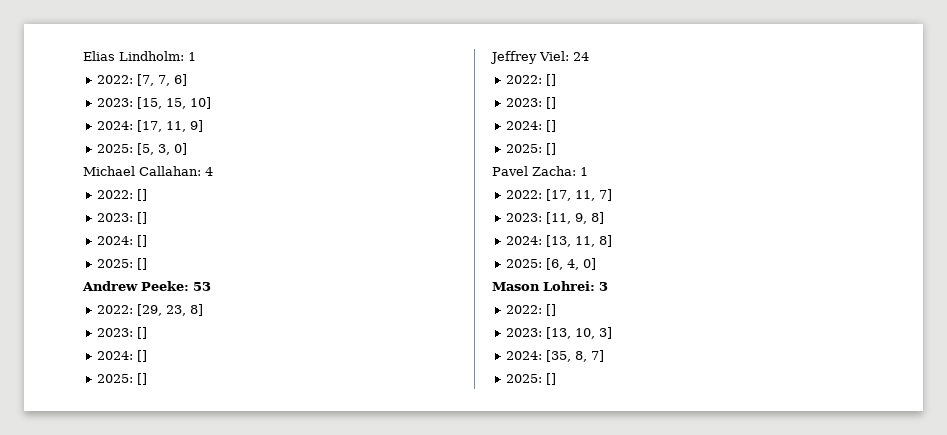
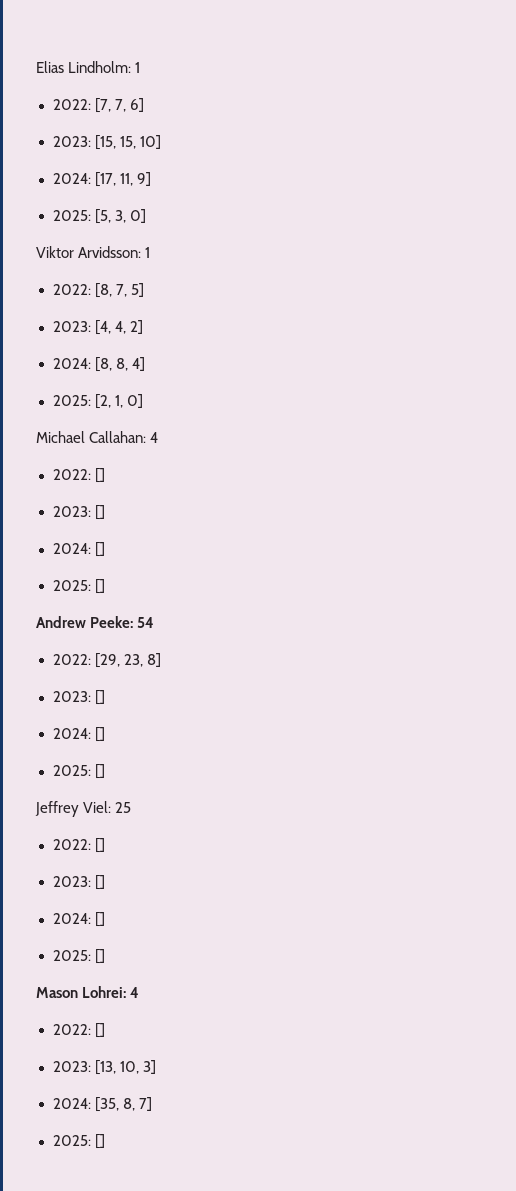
(188, 149) none -> [36,246,151,258] [52,283,144,298] [52,320,143,335] [52,357,145,372] [52,394,143,409] // Viktor Arvidsson: 1 // 2022: [8, 7, 5] // 2023: [4, 4, 2] // 2024: [8, 8, 4] // 2025: [2, 1, 0]
[193,282,211,291] 53 -> [137,617,155,628] 54
[573,52,589,61] [506,74,557,86] [506,97,557,109] [506,120,557,132] [506,143,557,155] [492,166,588,176] [506,189,613,201] [506,212,605,224] [506,235,613,247] [506,258,597,270] 24 // 2022: [] // 2023: [] // 2024: [] // 2025: [] // Pavel Zacha: 1 // 2022: [17, 11, 7] // 2023: [11, 9, 8] // 2024: [13, 11, 8] // 2025: [6, 4, 0] -> [115,802,132,813] [52,838,105,853] [52,875,105,890] [52,912,105,927] [52,949,105,964] 25 // 2022: [] // 2023: [] // 2024: [] // 2025: []
[599,282,608,291] 3 -> [130,987,140,998] 4

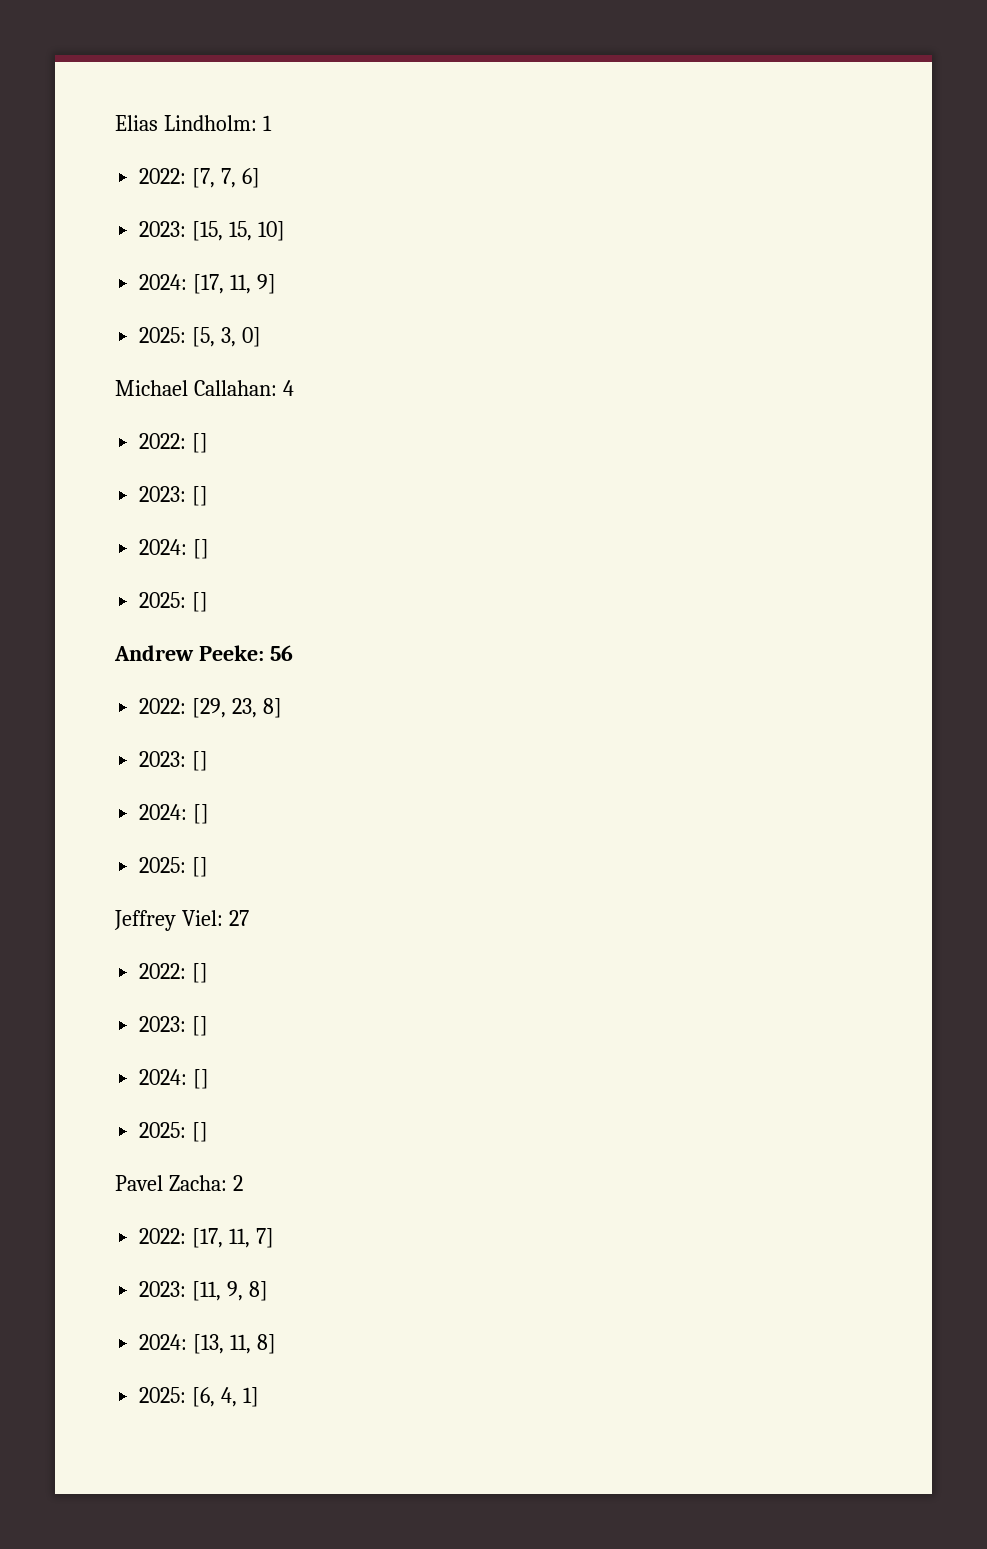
[36,246,151,258] [52,283,144,298] [52,320,143,335] [52,357,145,372] [52,394,143,409] // Viktor Arvidsson: 1 // 2022: [8, 7, 5] // 2023: [4, 4, 2] // 2024: [8, 8, 4] // 2025: [2, 1, 0] -> (262, 337) none
[137,617,155,628] 54 -> [269,645,293,661] 56
[115,802,132,813] [52,838,105,853] [52,875,105,890] [52,912,105,927] [52,949,105,964] [36,986,140,998] [52,1023,105,1038] [52,1060,156,1075] [52,1097,152,1112] [52,1134,105,1149] 25 // 2022: [] // 2023: [] // 2024: [] // 2025: [] // Mason Lohrei: 4 // 2022: [] // 2023: [13, 10, 3] // 2024: [35, 8, 7] // 2025: [] -> [228,910,249,926] [139,963,209,983] [139,1016,209,1036] [139,1069,210,1089] [139,1122,209,1142] [115,1175,243,1191] [139,1228,275,1248] [139,1281,269,1301] [139,1334,277,1354] [139,1387,260,1407] 27 // 2022: [] // 2023: [] // 2024: [] // 2025: [] // Pavel Zacha: 2 // 2022: [17, 11, 7] // 2023: [11, 9, 8] // 2024: [13, 11, 8] // 2025: [6, 4, 1]

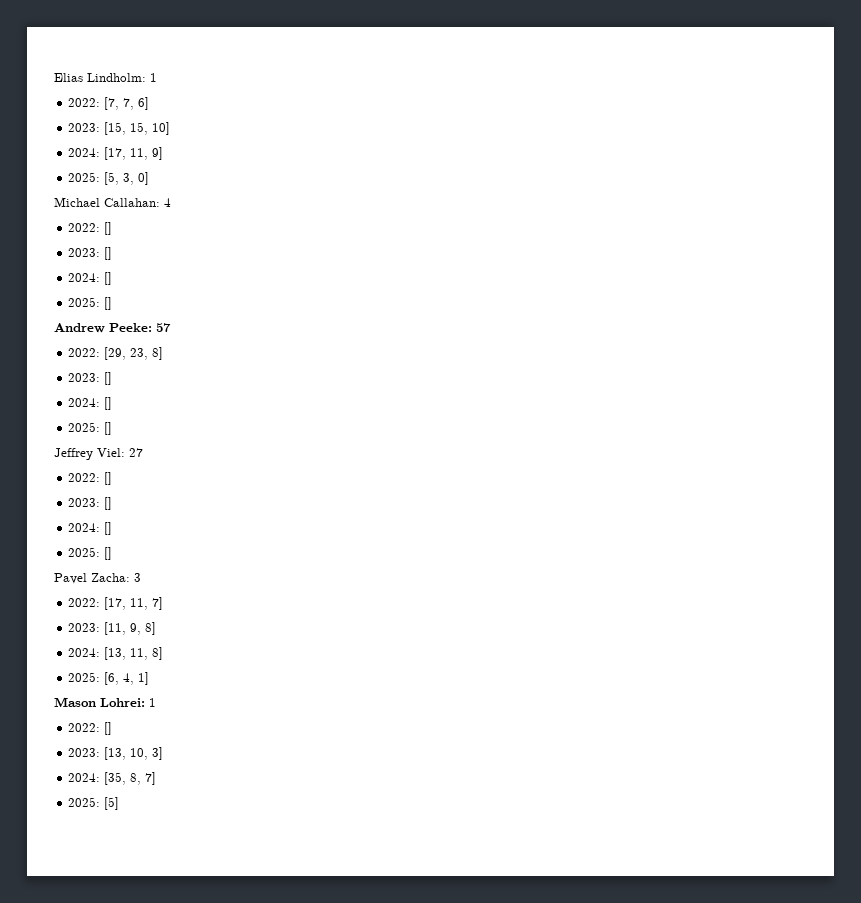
[269,645,293,661] 56 -> [156,323,171,332] 57
[232,1175,243,1191] 2 -> [134,573,141,582] 3
(260, 1397) none -> [54,697,156,707] [68,722,113,735] [68,747,164,760] [68,772,157,785] [68,797,120,810] // Mason Lohrei: 1 // 2022: [] // 2023: [13, 10, 3] // 2024: [35, 8, 7] // 2025: [5]

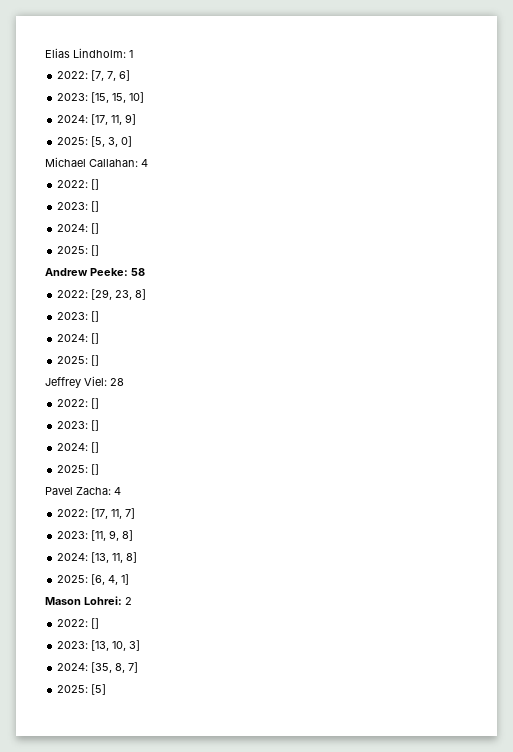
[156,323,171,332] 57 -> [131,268,145,276] 58
[129,448,143,457] 27 -> [110,378,124,386] 28
[134,573,141,582] 3 -> [114,487,121,495] 4
[149,698,156,707] 1 -> [125,597,132,605] 2

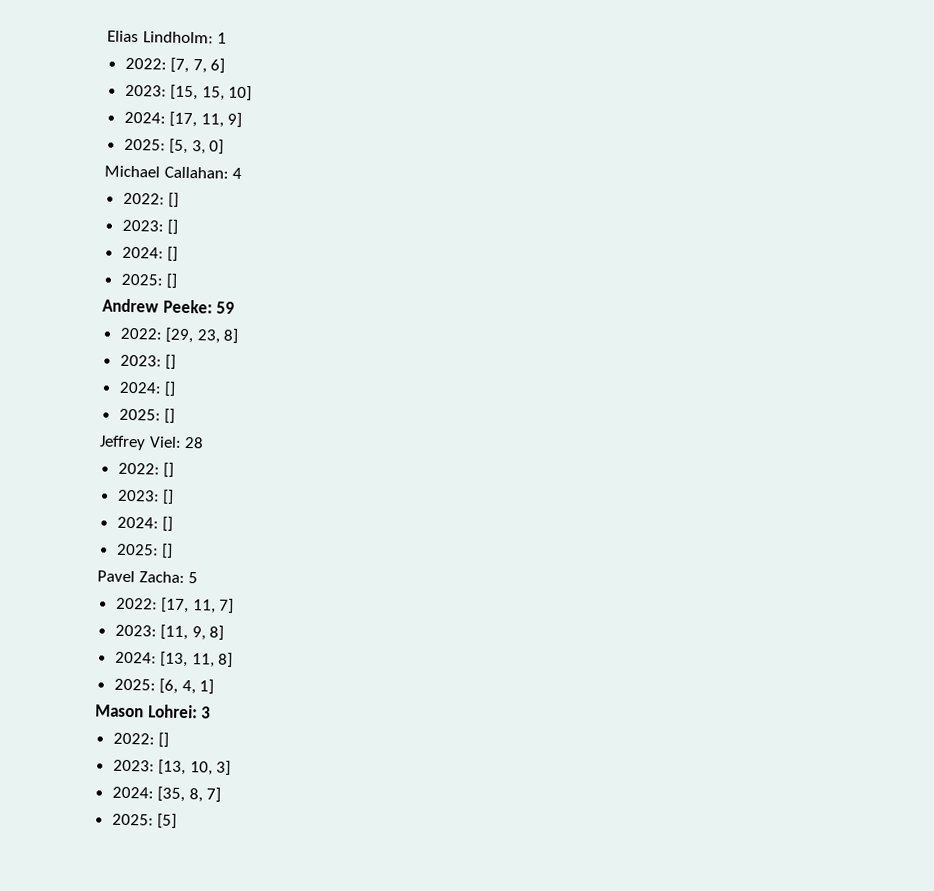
[131,268,145,276] 58 -> [216,301,236,314] 59
[114,487,121,495] 4 -> [188,572,199,584] 5
[125,597,132,605] 2 -> [201,706,212,719] 3

